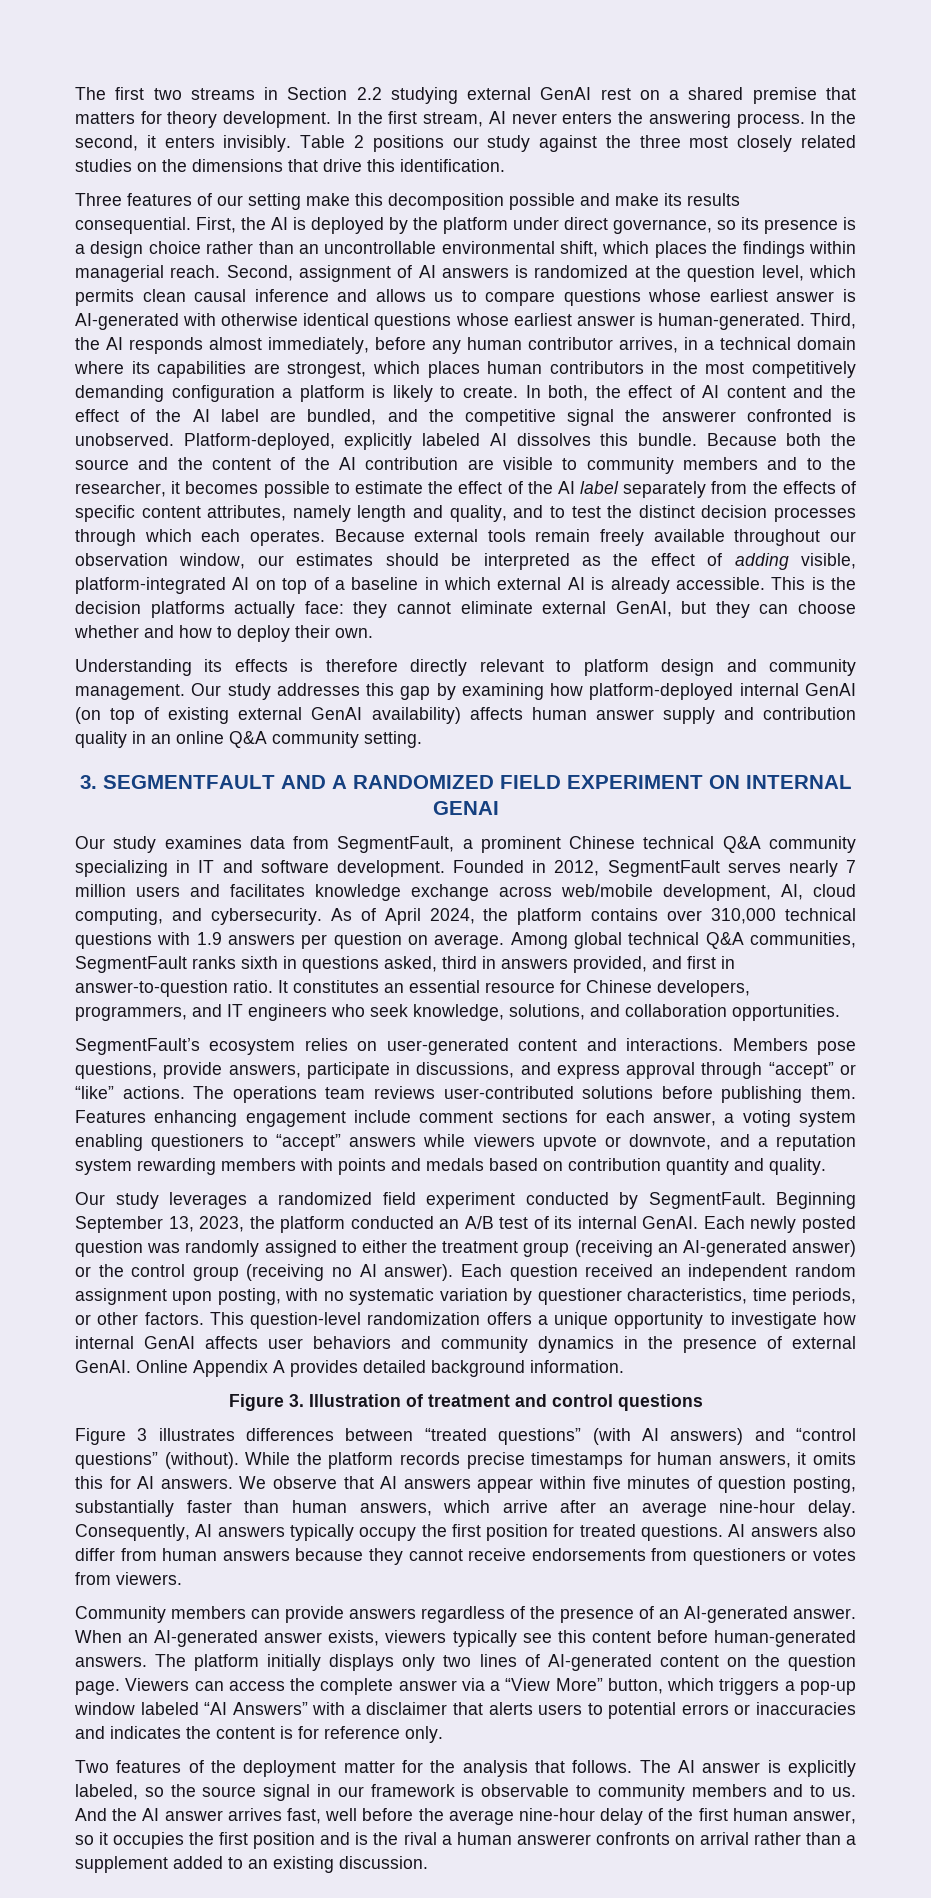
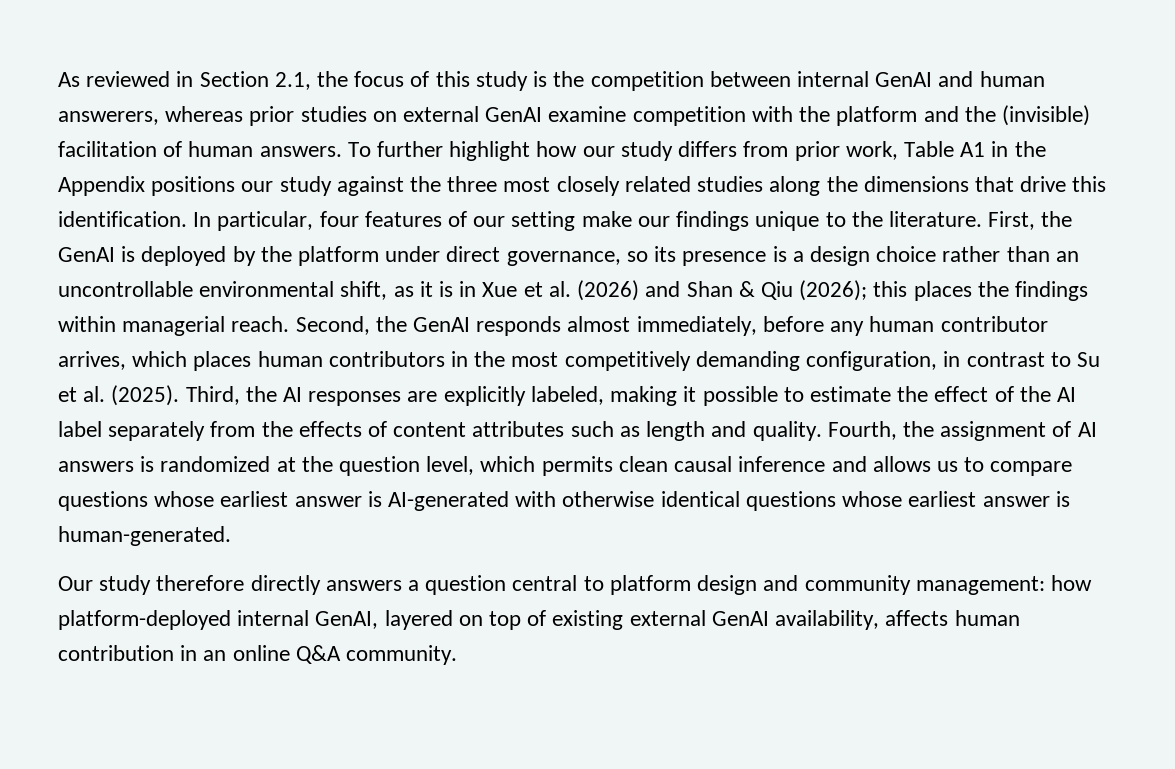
[75,87,856,104] [75,111,857,128] [75,135,364,152] The first two streams in Section 2.2 studying external GenAI rest on a shared premise that matters for theory development. In the first stream, AI never enters the answering process. In the second, it enters invisibly. Table 2 -> [58,71,1045,91] [58,105,1090,126] [58,141,1046,161] [58,176,145,196] As reviewed in Section 2.1, the focus of this study is the competition between internal GenAI and human answerers, whereas prior studies on external GenAI examine competition with the platform and the (invisible) facilitation of human answers. To further highlight how our study differs from prior work, Table A1 in the Appendix
[137,162,157,172] on -> [769,176,821,196] along
[75,193,122,206] // Three -> [193,211,359,231] In particular, four
[355,193,740,210] [75,217,191,234] this decomposition possible and make its results consequential. -> [637,211,982,231] our findings unique to the literature.
[271,217,288,230] AI -> [58,247,115,262] GenAI
[602,241,650,254] which -> [393,280,908,301] as it is in Xue et al. (2026) and Shan & Qiu (2026); this
(293, 273) none -> [375,316,1048,336] [58,351,1100,371] [58,385,1076,406] [58,421,934,441] the GenAI responds almost immediately, before any human contributor arrives, which places human contributors in the most competitively demanding configuration, in contrast to Su et al. (2025). Third, the AI responses are explicitly labeled, making it possible to estimate the effect of the AI label separately from the effects of content attributes such as length and quality. Fourth, the
[810,313,857,329] [75,337,856,354] [74,361,857,378] [75,385,856,402] [75,409,856,426] [75,433,857,450] [75,457,856,474] [75,481,856,498] [75,505,857,522] [75,529,856,546] [75,553,856,570] [75,577,856,594] [75,601,857,618] [74,625,373,642] [75,659,544,676] Third, the AI responds almost immediately, before any human contributor arrives, in a technical domain where its capabilities are strongest, which places human contributors in the most competitively demanding configuration a platform is likely to create. In both, the effect of AI content and the effect of the AI label are bundled, and the competitive signal the answerer confronted is unobserved. Platform-deployed, explicitly labeled AI dissolves this bundle. Because both the source and the content of the AI contribution are visible to community members and to the researcher, it becomes possible to estimate the effect of the AI label separately from the effects of specific content attributes, namely length and quality, and to test the distinct decision processes through which each operates. Because external tools remain freely available throughout our observation window, our estimates should be interpreted as the effect of adding visible, platform-integrated AI on top of a baseline in which external AI is already accessible. This is the decision platforms actually face: they cannot eliminate external GenAI, but they can choose whether and how to deploy their own. // Understanding its effects is therefore directly relevant -> [58,575,578,595] // Our study therefore directly answers a question central
[75,683,856,700] [75,707,101,724] management. Our study addresses this gap by examining how platform-deployed internal GenAI (on -> [915,575,1092,595] [58,610,483,630] management: how platform-deployed internal GenAI, layered on
[371,707,461,724] availability) -> [775,610,880,630] availability,
[595,707,857,724] [75,731,422,748] [79,775,852,789] [432,801,499,815] [75,836,856,853] [75,860,856,877] [75,884,856,901] [75,908,856,925] [75,932,857,949] [75,956,735,973] [75,980,750,997] [75,1004,840,1021] [75,1038,857,1055] [75,1062,856,1079] [75,1086,857,1103] [75,1110,857,1127] [75,1134,856,1151] [75,1158,826,1175] [75,1192,856,1209] [75,1216,856,1233] [75,1240,856,1257] [75,1264,857,1281] [75,1288,857,1305] [75,1312,856,1329] [75,1336,856,1353] [75,1360,624,1377] [228,1394,703,1411] [75,1428,857,1445] [75,1452,857,1469] [75,1476,857,1493] [75,1500,856,1517] [75,1524,856,1541] [75,1548,857,1565] [75,1572,182,1585] [75,1606,856,1623] [75,1630,856,1647] [75,1654,857,1671] [75,1678,856,1695] [74,1702,856,1719] [75,1726,443,1743] [75,1760,857,1777] [75,1784,856,1801] [75,1808,856,1825] [75,1832,856,1849] [75,1856,428,1873] answer supply and contribution quality in an online Q&A community setting. // 3. SEGMENTFAULT AND A RANDOMIZED FIELD EXPERIMENT ON INTERNAL GENAI // Our study examines data from SegmentFault, a prominent Chinese technical Q&A community specializing in IT and software development. Founded in 2012, SegmentFault serves nearly 7 million users and facilitates knowledge exchange across web/mobile development, AI, cloud computing, and cybersecurity. As of April 2024, the platform contains over 310,000 technical questions with 1.9 answers per question on average. Among global technical Q&A communities, SegmentFault ranks sixth in questions asked, third in answers provided, and first in answer-to-question ratio. It constitutes an essential resource for Chinese developers, programmers, and IT engineers who seek knowledge, solutions, and collaboration opportunities. // SegmentFault’s ecosystem relies on user-generated content and interactions. Members pose questions, provide answers, participate in discussions, and express approval through “accept” or “like” actions. The operations team reviews user-contributed solutions before publishing them. Features enhancing engagement include comment sections for each answer, a voting system enabling questioners to “accept” answers while viewers upvote or downvote, and a reputation system rewarding members with points and medals based on contribution quantity and quality. // Our study leverages a randomized field experiment conducted by SegmentFault. Beginning September 13, 2023, the platform conducted an A/B test of its internal GenAI. Each newly posted question was randomly assigned to either the treatment group (receiving an AI-generated answer) or the control group (receiving no AI answer). Each question received an independent random assignment upon posting, with no systematic variation by questioner characteristics, time periods, or other factors. This question-level randomization offers a unique opportunity to investigate how internal GenAI affects user behaviors and community dynamics in the presence of external GenAI. Online Appendix A provides detailed background information. // Figure 3. Illustration of treatment and control questions // Figure 3 illustrates differences between “treated questions” (with AI answers) and “control questions” (without). While the platform records precise timestamps for human answers, it omits this for AI answers. We observe that AI answers appear within five minutes of question posting, substantially faster than human answers, which arrive after an average nine-hour delay. Consequently, AI answers typically occupy the first position for treated questions. AI answers also differ from human answers because they cannot receive endorsements from questioners or votes from viewers. // Community members can provide answers regardless of the presence of an AI-generated answer. When an AI-generated answer exists, viewers typically see this content before human-generated answers. The platform initially displays only two lines of AI-generated content on the question page. Viewers can access the complete answer via a “View More” button, which triggers a pop-up window labeled “AI Answers” with a disclaimer that alerts users to potential errors or inaccuracies and indicates the content is for reference only. // Two features of the deployment matter for the analysis that follows. The AI answer is explicitly labeled, so the source signal in our framework is observable to community members and to us. And the AI answer arrives fast, well before the average nine-hour delay of the first human answer, so it occupies the first position and is the rival a human answerer confronts on arrival rather than a supplement added to an existing discussion. -> [58,645,458,665] contribution in an online Q&A community.

